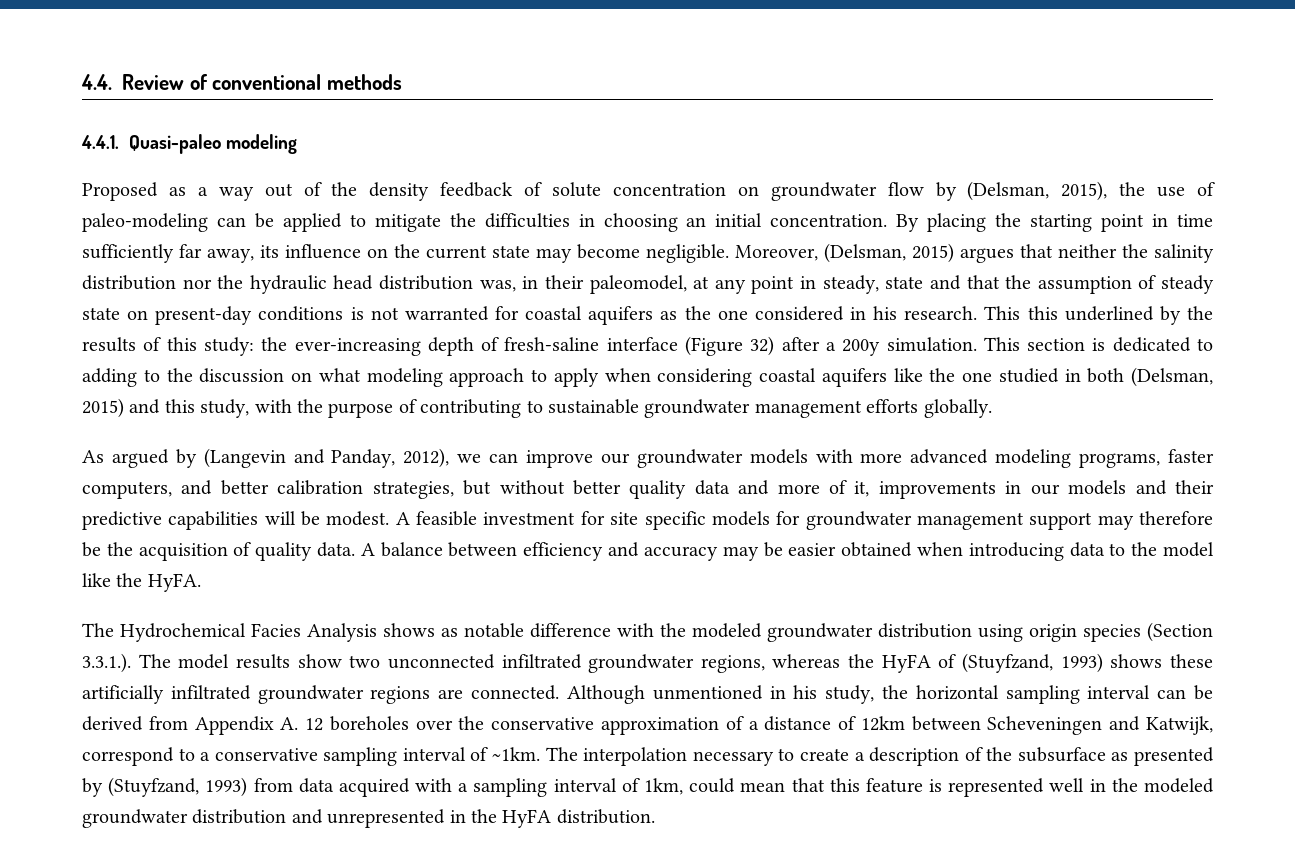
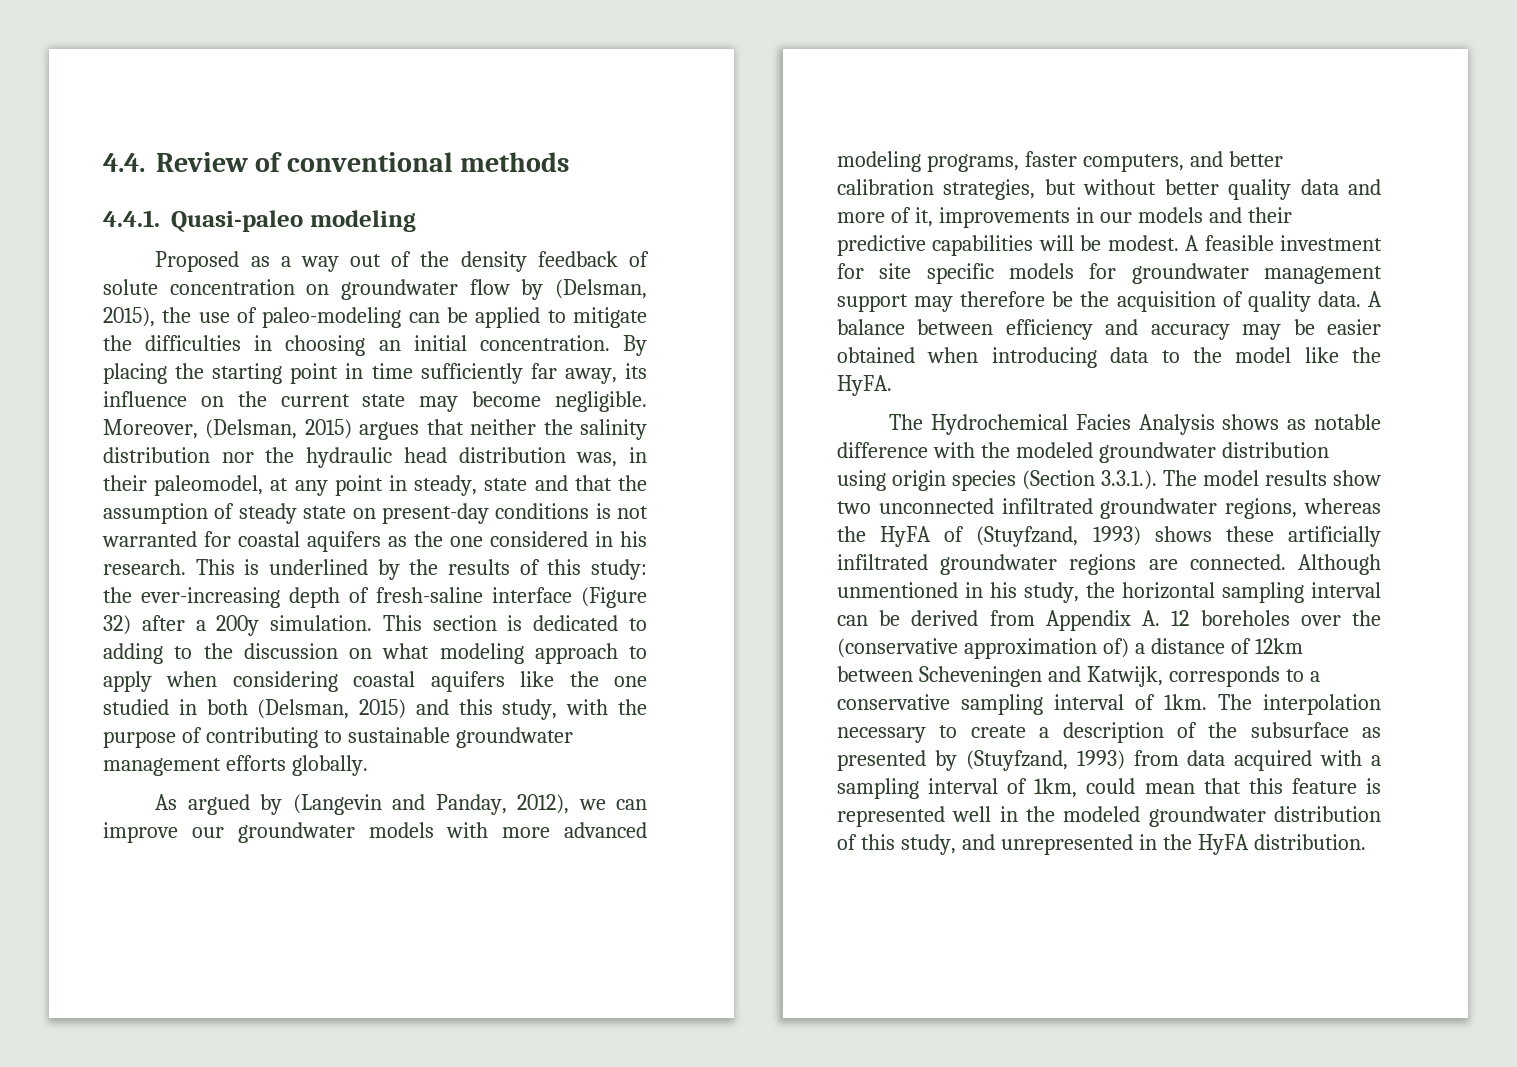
[1027,306,1058,320] this -> [244,559,260,575] is
[491,716,744,735] conservative approximation of -> [837,638,1129,659] (conservative approximation of)
[82,747,174,766] correspond -> [1168,666,1280,687] corresponds
[492,747,541,761] ~1km. -> [1164,694,1207,710] 1km.
(287, 816) none -> [837,834,956,855] of this study,

